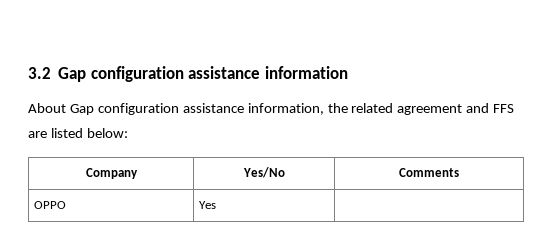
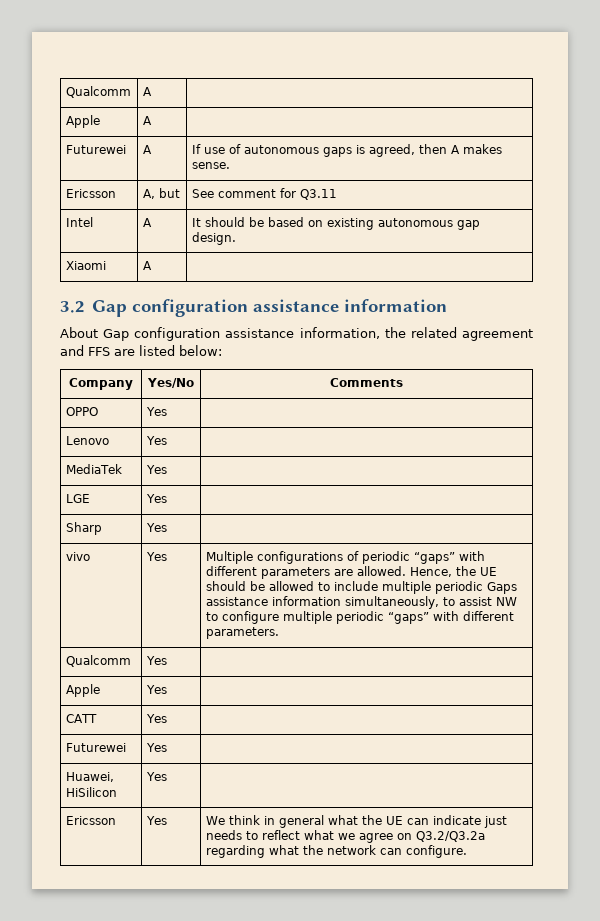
(28, 73) none -> [65,86,131,98] [142,87,152,96] [65,115,100,128] [142,116,152,125] [65,145,126,154] [142,145,152,154] [191,144,502,157] [191,162,230,169] [65,189,116,198] [142,188,180,199] [191,188,337,200] [65,217,93,227] [142,218,152,227] [191,217,480,230] [191,232,236,245] [65,261,106,270] [142,261,152,270] Qualcomm | A | // Apple | A | // Futurewei | A | If use of autonomous gaps is agreed, then A makes sense. // Ericsson | A, but | See comment for Q3.11 // Intel | A | It should be based on existing autonomous gap design. // Xiaomi | A | //
(217, 205) none -> [65,436,109,445] [145,436,167,445] [65,464,122,474] [145,465,167,474] [65,494,90,503] [145,494,167,503] [65,522,102,535] [145,523,167,532] [65,552,90,561] [145,552,167,561] [205,551,485,564] [205,566,497,579] [205,581,517,594] [205,596,517,609] [205,611,514,624] [205,627,279,639] [65,655,131,667] [145,656,167,665] [65,684,100,697] [145,685,167,694] [65,714,97,723] [145,714,167,723] [65,743,126,752] [145,743,167,752] [65,772,114,782] [65,787,117,797] [145,772,167,781] [65,816,116,825] [145,816,167,825] [205,815,507,828] [205,830,485,843] [205,845,467,858] // Lenovo | Yes | // MediaTek | Yes | // LGE | Yes | // Sharp | Yes | // vivo | Yes | Multiple configurations of periodic “gaps” with different parameters are allowed. Hence, the UE should be allowed to include multiple periodic Gaps assistance information simultaneously, to assist NW to configure multiple periodic “gaps” with different parameters. // Qualcomm | Yes | // Apple | Yes | // CATT | Yes | // Futurewei | Yes | // Huawei, HiSilicon | Yes | // Ericsson | Yes | We think in general what the UE can indicate just needs to reflect what we agree on Q3.2/Q3.2a regarding what the network can configure.

